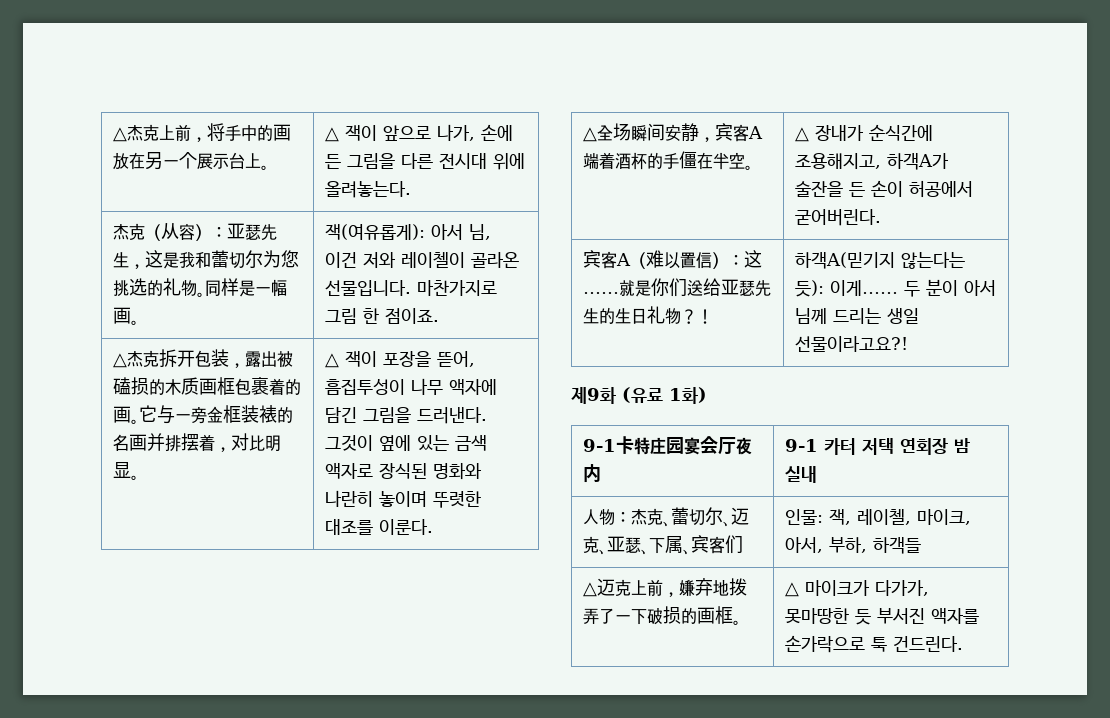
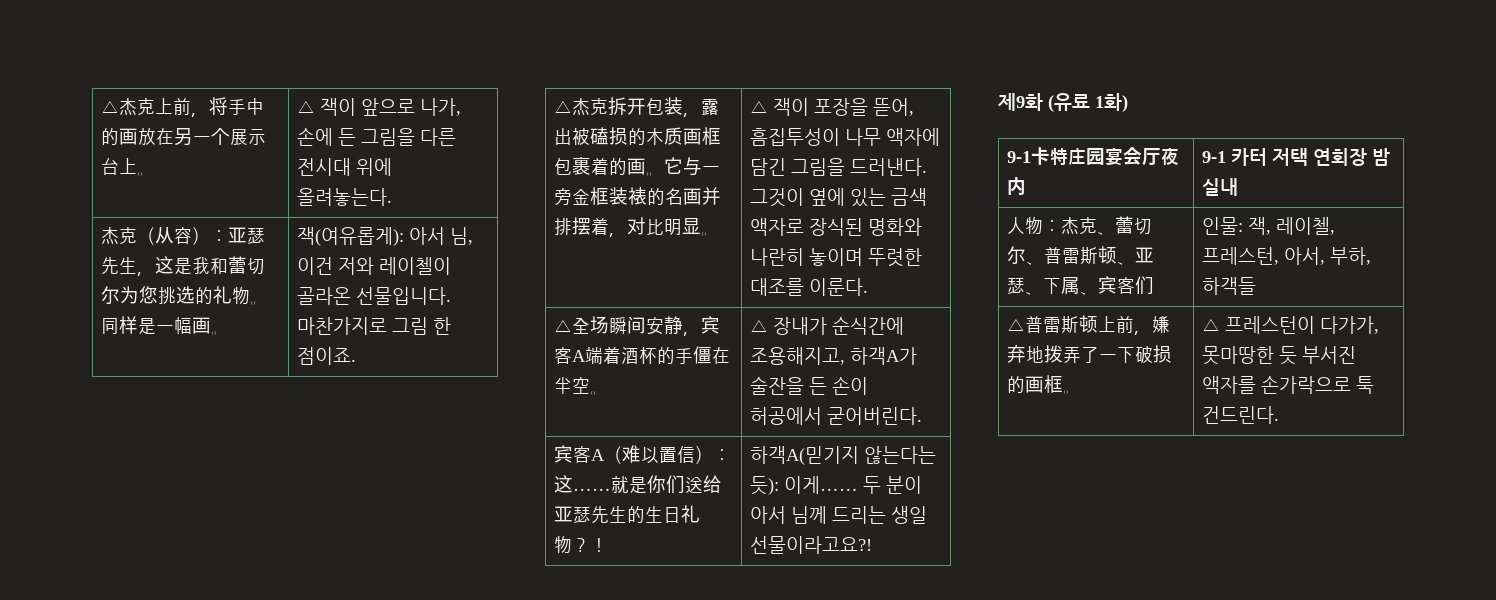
[730,507,749,525] [582,536,599,553] 迈克 -> [1044,246,1118,264] 普雷斯顿
[916,509,971,525] 마이크, -> [1202,247,1280,265] 프레스턴,
[596,578,631,596] 迈克 -> [1025,315,1099,333] 普雷斯顿
[804,580,870,596] 마이크가 -> [1225,316,1316,334] 프레스턴이

